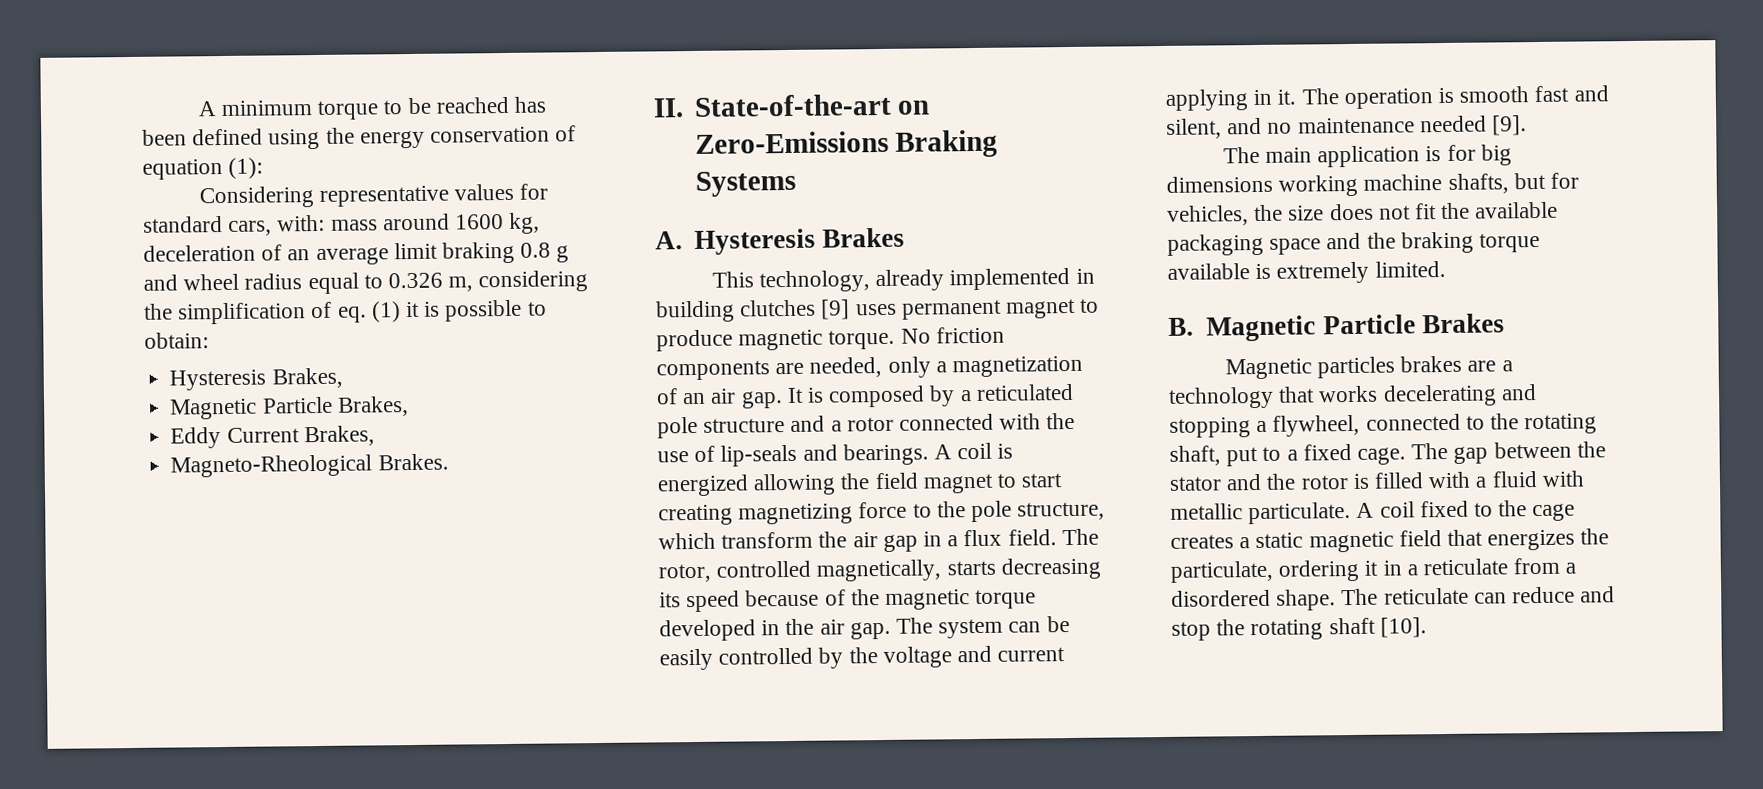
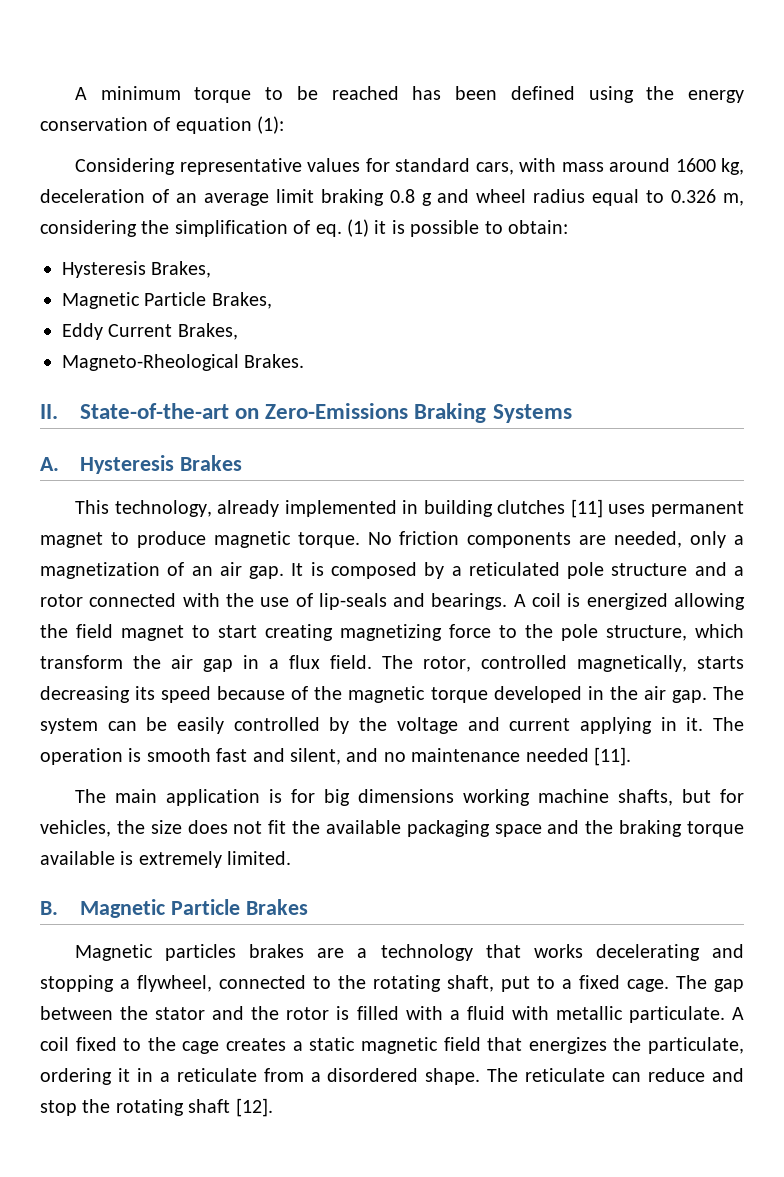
[277,214,326,232] with: -> [518,158,556,172] with
[820,299,851,320] [9] -> [570,499,603,518] [11]
[1492,115,1528,136] [9]. -> [593,747,631,766] [11].
[1379,617,1427,638] [10]. -> [235,1098,273,1117] [12].

